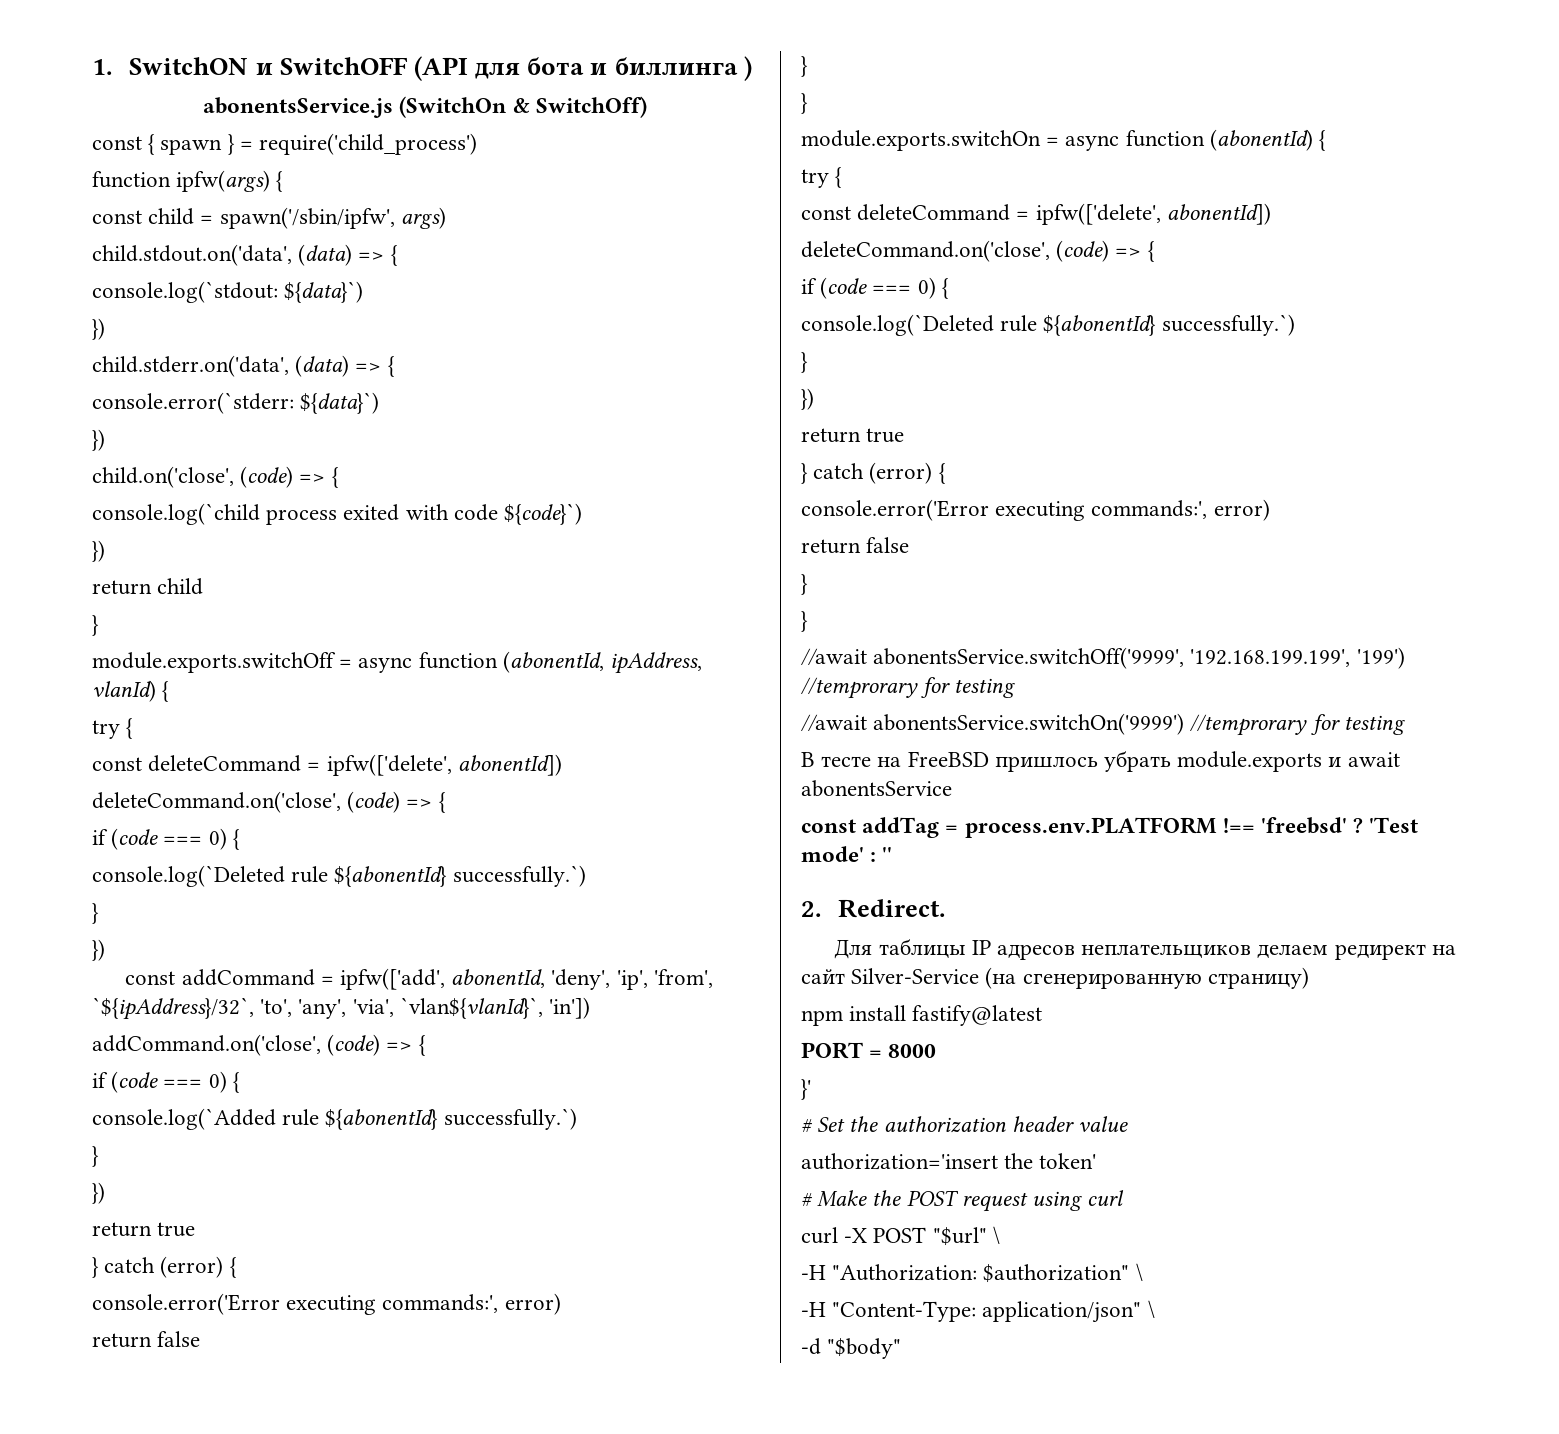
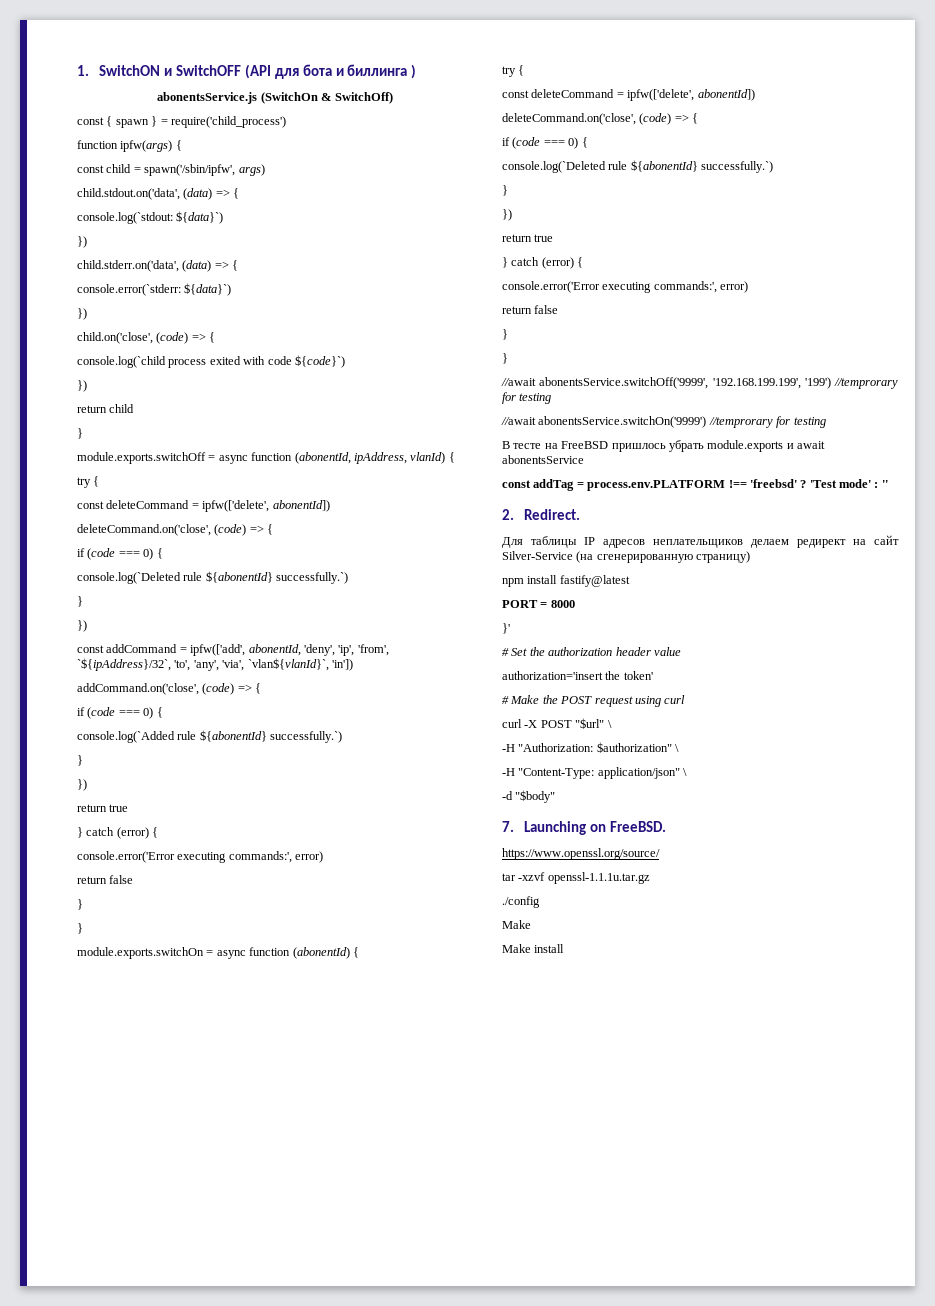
(902, 1348) none -> [502,821,666,835] [502,848,660,860] [502,872,650,884] [502,896,540,908] [502,920,531,929] [502,944,565,953] // 7. Launching on FreeBSD. // https://www.openssl.org/source/ // tar -xzvf openssl-1.1.1u.tar.gz // ./config // Make // Make install

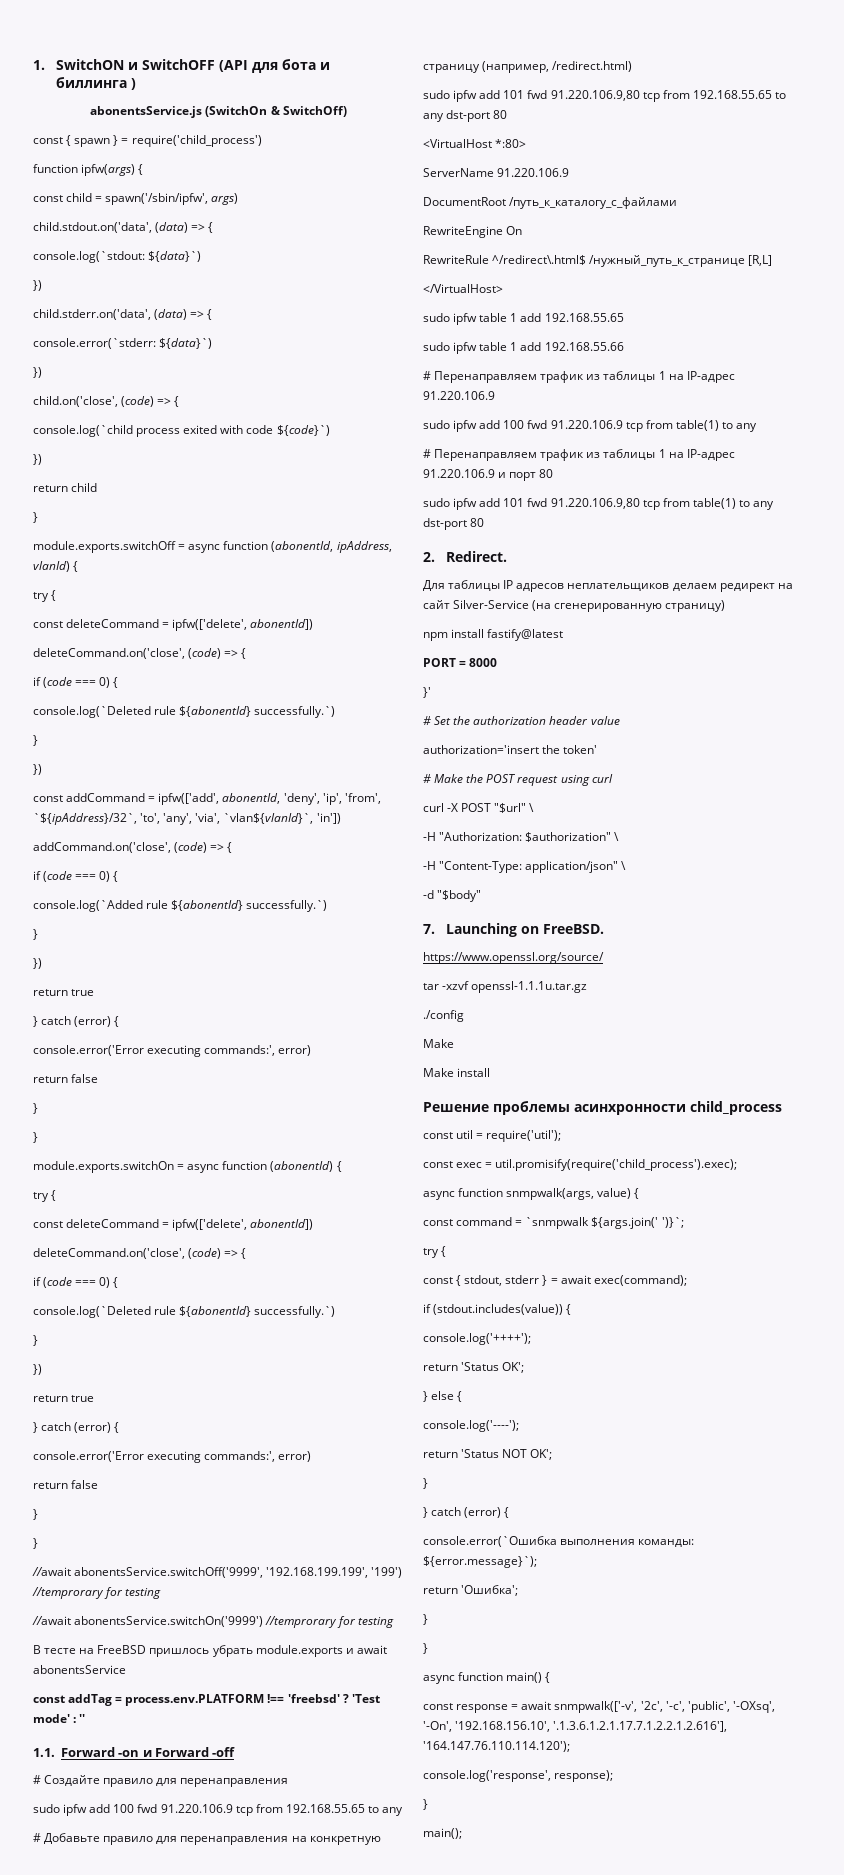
(888, 484) none -> [33,1747,236,1757] [33,1775,289,1787] [33,1804,404,1816] [33,1833,381,1845] [423,61,633,73] [423,90,786,102] [423,110,508,122] [423,139,527,148] [423,168,570,177] [423,197,678,209] [423,226,523,238] [423,255,773,267] [423,284,503,293] [423,313,624,325] [423,342,624,354] [423,371,735,383] [423,391,495,400] [423,420,758,432] [423,449,735,461] [423,469,554,481] [423,498,775,510] [423,518,485,530] // 1.1. Forward -on и Forward -off // # Создайте правило для перенаправления // sudo ipfw add 100 fwd 91.220.106.9 tcp from 192.168.55.65 to any // # Добавьте правило для перенаправления на конкретную страницу (например, /redirect.html) // sudo ipfw add 101 fwd 91.220.106.9,80 tcp from 192.168.55.65 to any dst-port 80 // <VirtualHost *:80> // ServerName 91.220.106.9 // DocumentRoot /путь_к_каталогу_с_файлами // RewriteEngine On // RewriteRule ^/redirect\.html$ /нужный_путь_к_странице [R,L] // </VirtualHost> // sudo ipfw table 1 add 192.168.55.65 // sudo ipfw table 1 add 192.168.55.66 // # Перенаправляем трафик из таблицы 1 на IP-адрес 91.220.106.9 // sudo ipfw add 100 fwd 91.220.106.9 tcp from table(1) to any // # Перенаправляем трафик из таблицы 1 на IP-адрес 91.220.106.9 и порт 80 // sudo ipfw add 101 fwd 91.220.106.9,80 tcp from table(1) to any dst-port 80
(565, 948) none -> [423,1101,782,1115] [423,1130,562,1142] [423,1159,738,1171] [423,1188,640,1200] [423,1217,684,1229] [423,1246,447,1258] [423,1275,687,1286] [423,1304,572,1315] [423,1333,531,1345] [423,1362,525,1373] [423,1391,463,1402] [423,1420,519,1432] [423,1449,553,1460] [423,1478,428,1489] [423,1507,510,1518] [423,1536,695,1547] [423,1556,537,1568] [423,1585,519,1596] [423,1614,428,1625] [423,1643,428,1654] [423,1672,551,1684] [423,1701,775,1713] [423,1721,728,1732] [423,1741,570,1752] [423,1770,614,1782] [423,1799,428,1810] [423,1828,462,1839] // Решение проблемы асинхронности child_process // const util = require('util'); // const exec = util.promisify(require('child_process').exec); // async function snmpwalk(args, value) { // const command = `snmpwalk ${args.join(' ')}`; // try { // const { stdout, stderr } = await exec(command); // if (stdout.includes(value)) { // console.log('++++'); // return 'Status OK'; // } else { // console.log('----'); // return 'Status NOT OK'; // } // } catch (error) { // console.error(`Ошибка выполнения команды: ${error.message}`); // return 'Ошибка'; // } // } // async function main() { // const response = await snmpwalk(['-v', '2c', '-c', 'public', '-OXsq', '-On', '192.168.156.10', '.1.3.6.1.2.1.17.7.1.2.2.1.2.616'], '164.147.76.110.114.120'); // console.log('response', response); // } // main();

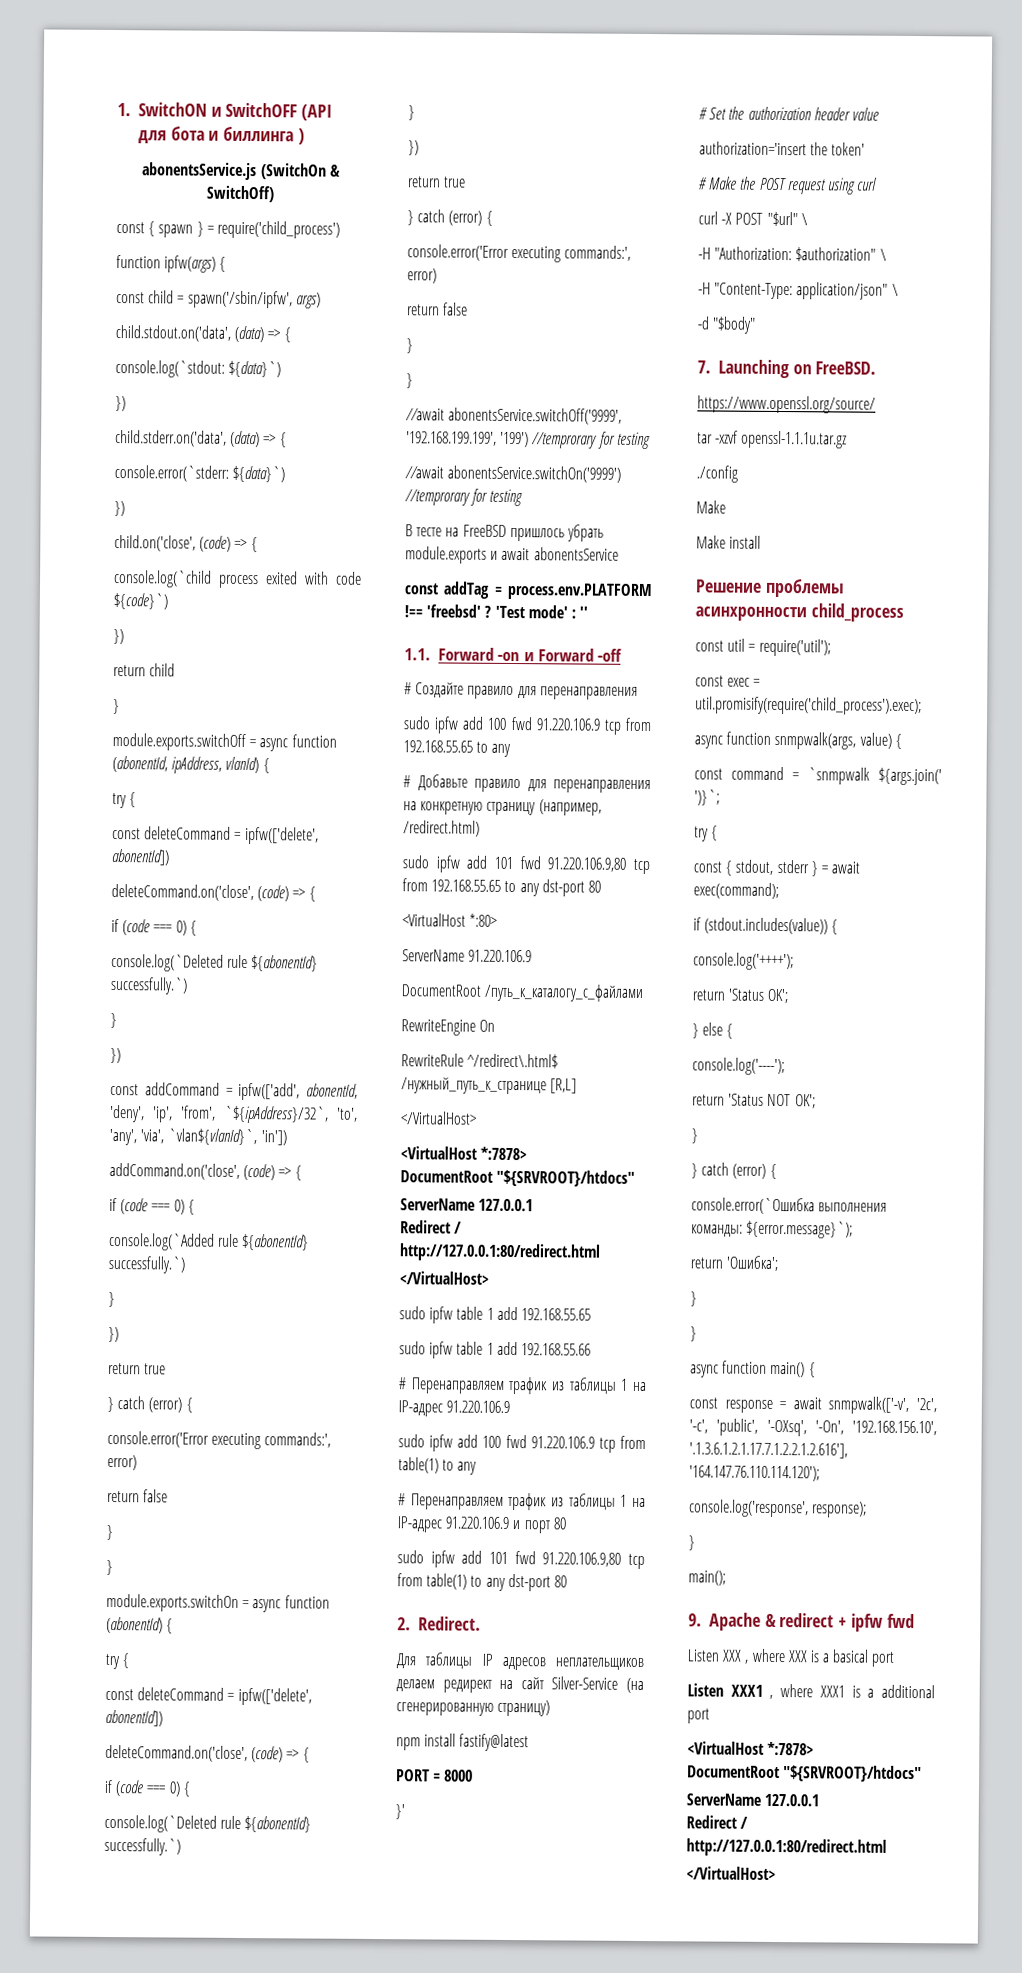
(503, 288) none -> [400,1146,528,1161] [400,1169,636,1187] [400,1198,534,1212] [400,1220,463,1234] [399,1243,601,1262] [399,1271,489,1285] // <VirtualHost *:7878> // DocumentRoot "${SRVROOT}/htdocs" // ServerName 127.0.0.1 // Redirect / http://127.0.0.1:80/redirect.html // </VirtualHost>
(462, 1833) none -> [688,1612,916,1632] [687,1648,896,1667] [687,1683,935,1699] [687,1708,710,1724] [687,1741,815,1756] [687,1765,923,1783] [686,1793,820,1807] [686,1815,749,1829] [686,1838,887,1857] [686,1866,776,1881] // 9. Apache & redirect + ipfw fwd // Listen XXX , where XXX is a basical port // Listen XXX1 , where XXX1 is a additional port // <VirtualHost *:7878> // DocumentRoot "${SRVROOT}/htdocs" // ServerName 127.0.0.1 // Redirect / http://127.0.0.1:80/redirect.html // </VirtualHost>

